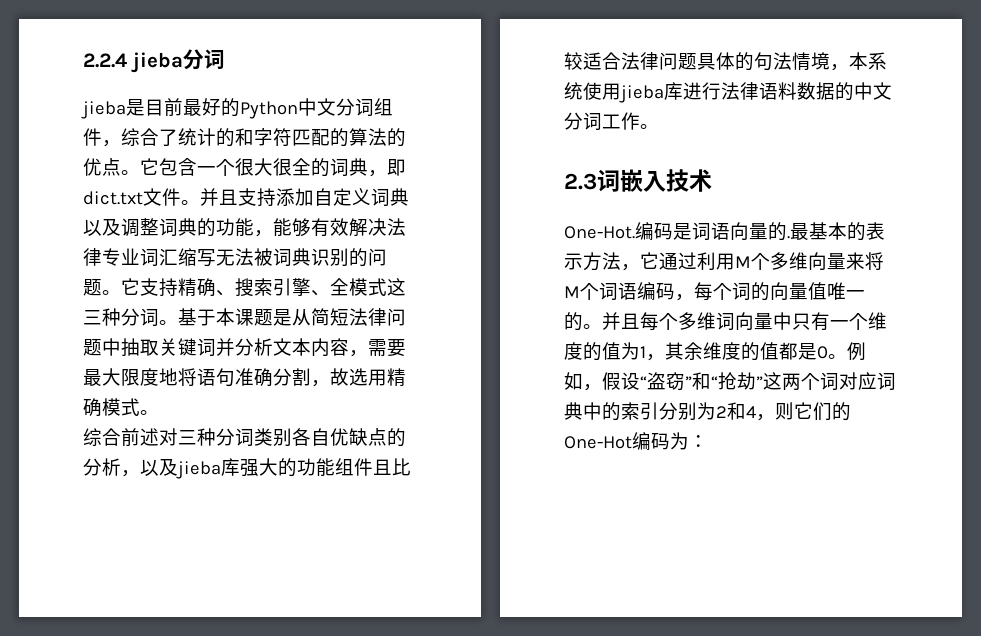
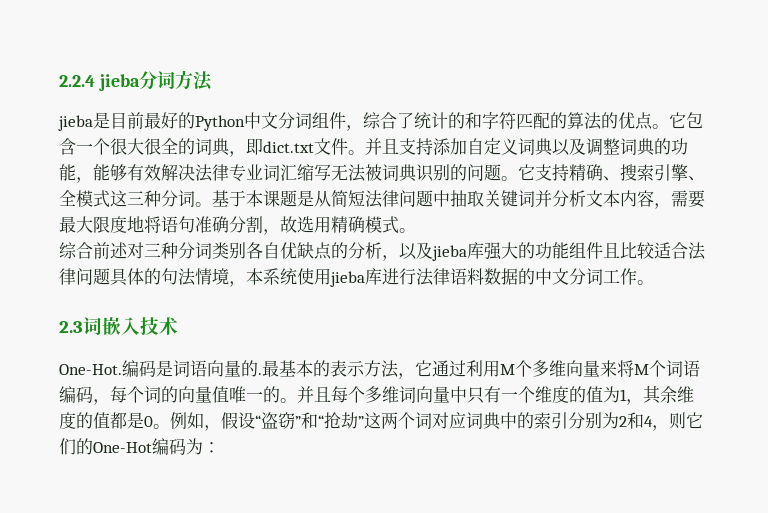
(225, 59) none -> [174,70,213,91] 方法

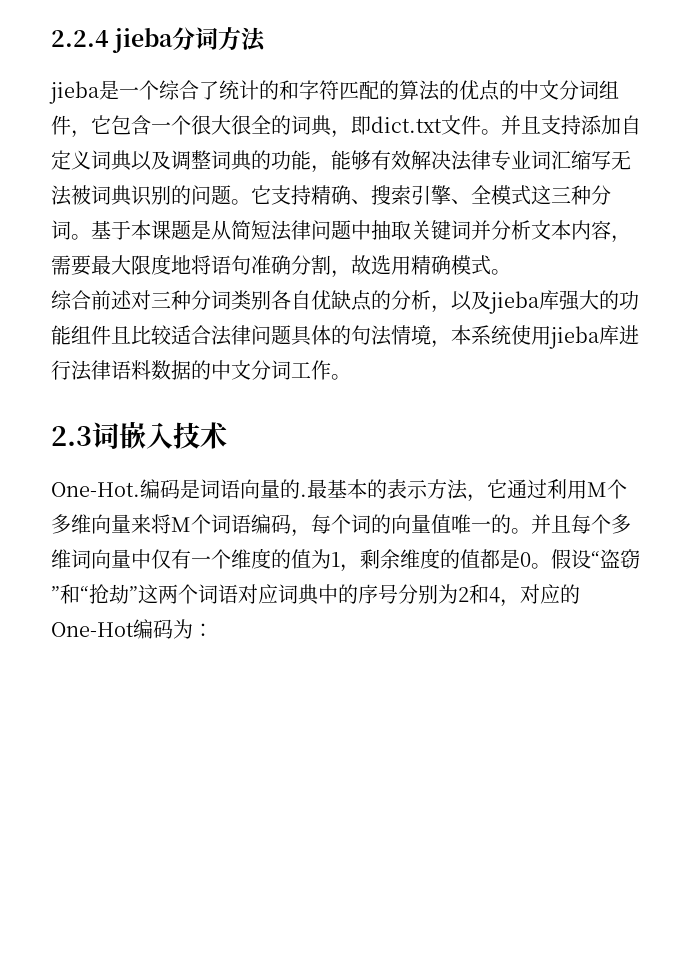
[110,112,363,131] 目前最好的Python中文分词组件， -> [119,80,159,100] 一个
[652,124,669,129] 。 -> [499,80,619,100] [51,115,91,138] 的中文分词组件，
[467,387,484,404] 只 -> [151,549,171,569] 仅
[643,385,661,404] 其 -> [360,549,380,569] 剩
[170,412,221,431] 例如， -> (551, 566) none
(432, 420) none -> [218,584,238,604] 语
[534,412,568,429] 索引 -> [358,584,398,604] 序号
[669,412,703,429] [59,438,76,455] 则它们 -> [520,584,560,604] 对应

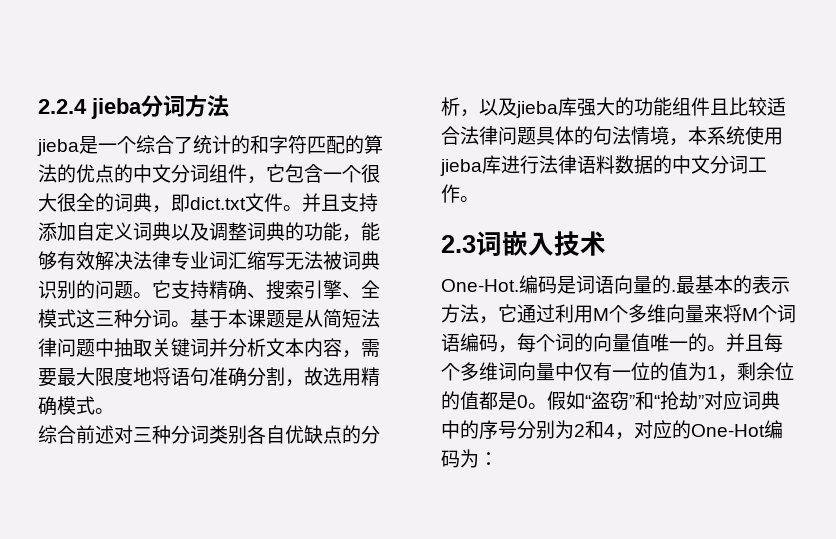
[211,548,271,569] 个维度 -> [631,362,650,381] 位
[400,548,440,569] 维度 -> [775,362,794,381] 位
[571,549,591,569] 设 -> [566,391,585,410] 如
[138,584,238,604] 这两个词语 -> (704, 401) none

